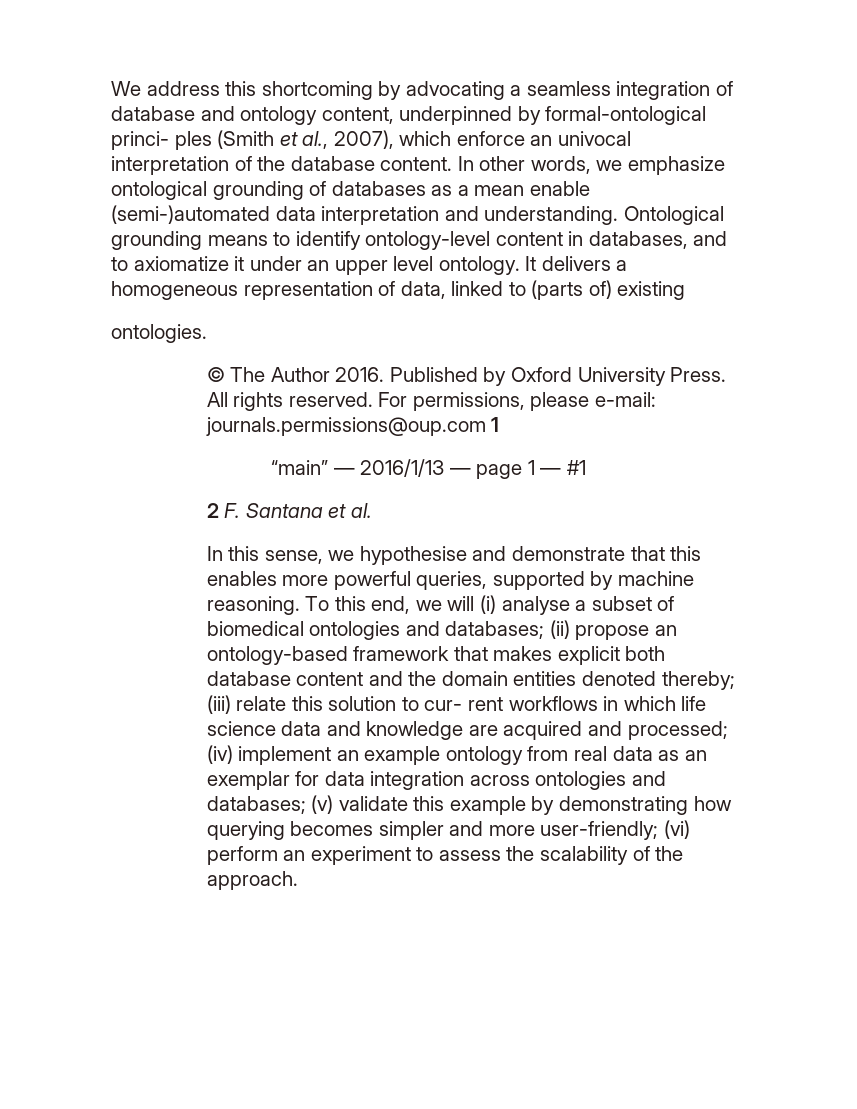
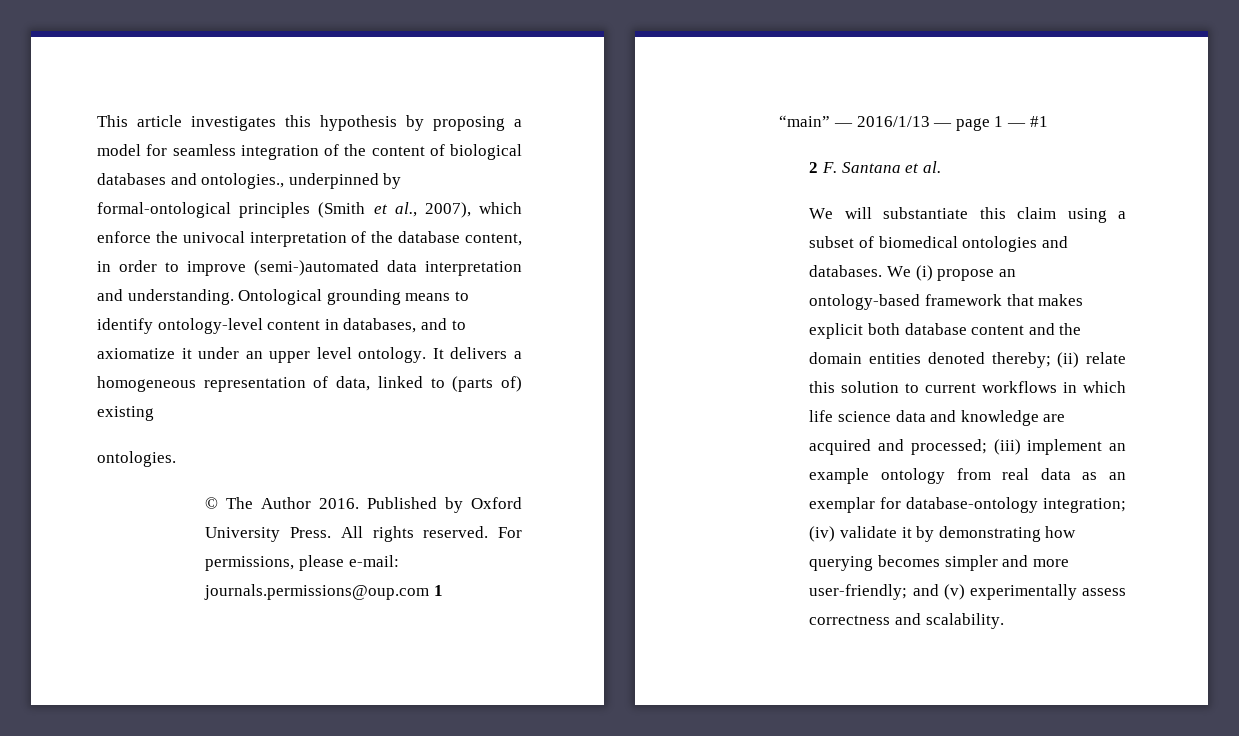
[111,81,733,100] [111,106,394,125] We address this shortcoming by advocating a seamless integration of database and ontology content, -> [97,115,522,131] [97,144,522,160] [97,173,285,189] This article investigates this hypothesis by proposing a model for seamless integration of the content of biological databases and ontologies.,
[111,131,212,150] princi- ples -> [239,202,311,218] principles
[530,135,553,146] an -> [155,231,178,243] the
[380,156,725,175] [111,181,590,200] content. In other words, we emphasize ontological grounding of databases as a mean enable -> [464,233,522,246] [97,260,246,276] content, in order to improve
[206,546,702,565] [206,571,694,590] [206,595,570,615] In this sense, we hypothesise and demonstrate that this enables more powerful queries, supported by machine reasoning. To this end, we will (i) analyse -> [809,207,1107,223] We will substantiate this claim using
[445,620,570,639] databases; (ii) -> [809,265,933,281] databases. We (i)
[206,695,231,714] (iii) -> [1057,352,1080,368] (ii)
[424,697,503,711] cur- rent -> [925,383,977,393] current
[206,745,233,764] (iv) -> [993,439,1021,455] (iii)
[324,771,666,790] [206,795,526,815] data integration across ontologies and databases; (v) validate this example -> [906,497,1126,513] [809,526,912,542] database-ontology integration; (iv) validate it
[663,820,690,839] [206,846,684,865] [206,871,298,890] (vi) perform an experiment to assess the scalability of the approach. -> [912,584,1126,600] [809,613,1004,629] and (v) experimentally assess correctness and scalability.

